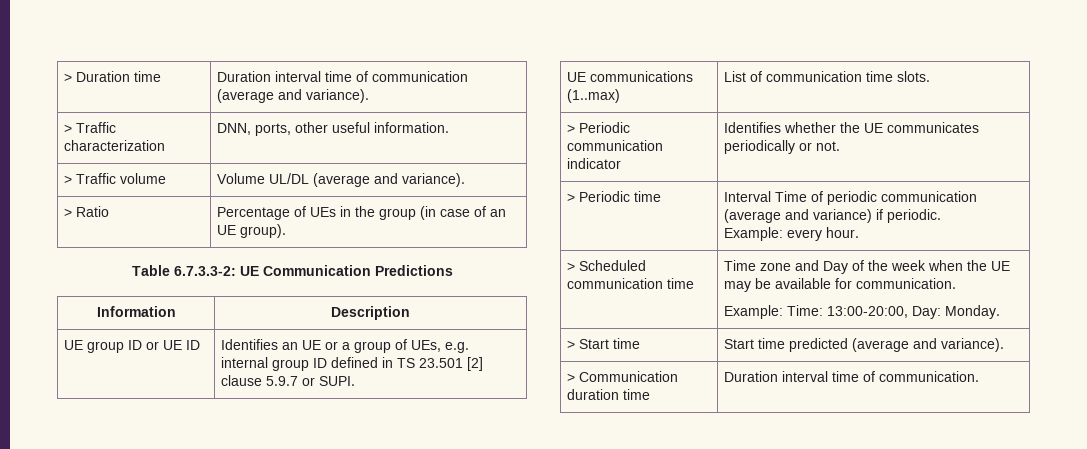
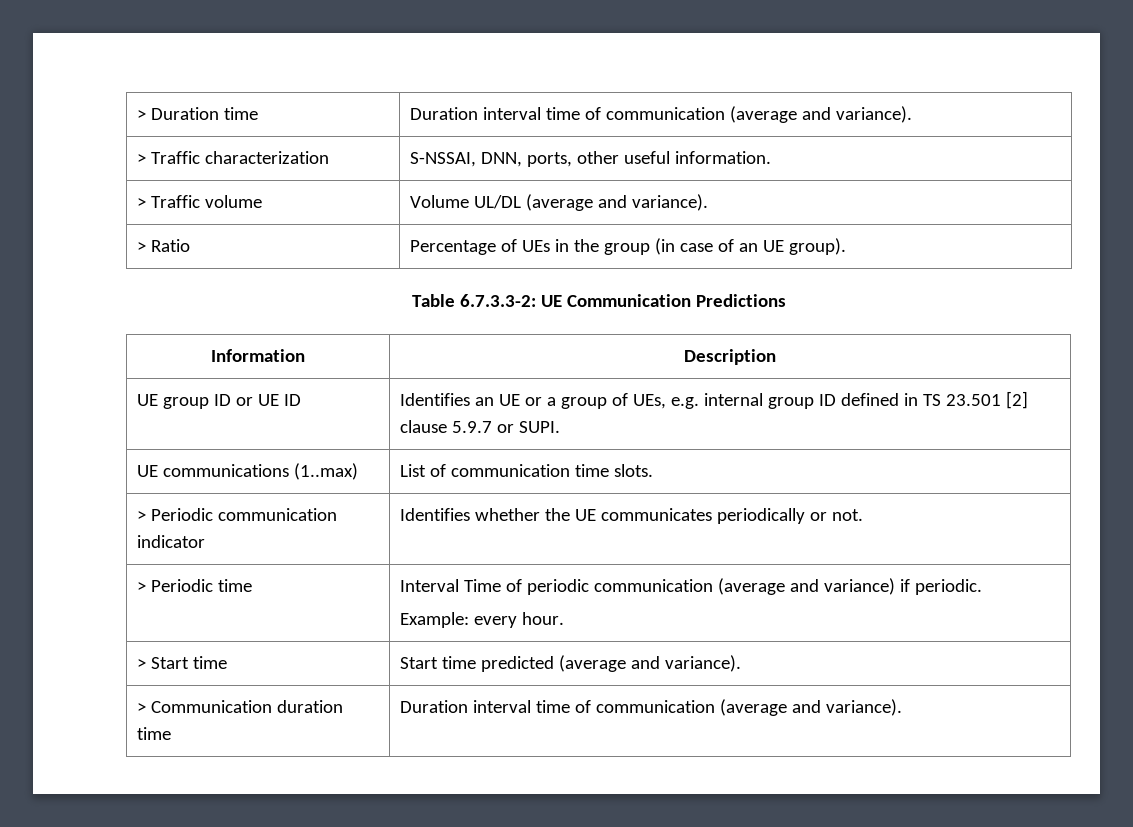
(166, 145) none -> [410,152,477,167] S-NSSAI,
[567,260,647,271] [567,278,695,289] [724,260,1011,274] [724,278,957,292] [724,305,1001,319] // > Scheduled communication time | Time zone and Day of the week when the UE may be available for communication. // Example: Time: 13:00-20:00, Day: Monday. -> (565, 618) none
[879,371,980,382] communication. -> [596,699,903,716] communication (average and variance).

